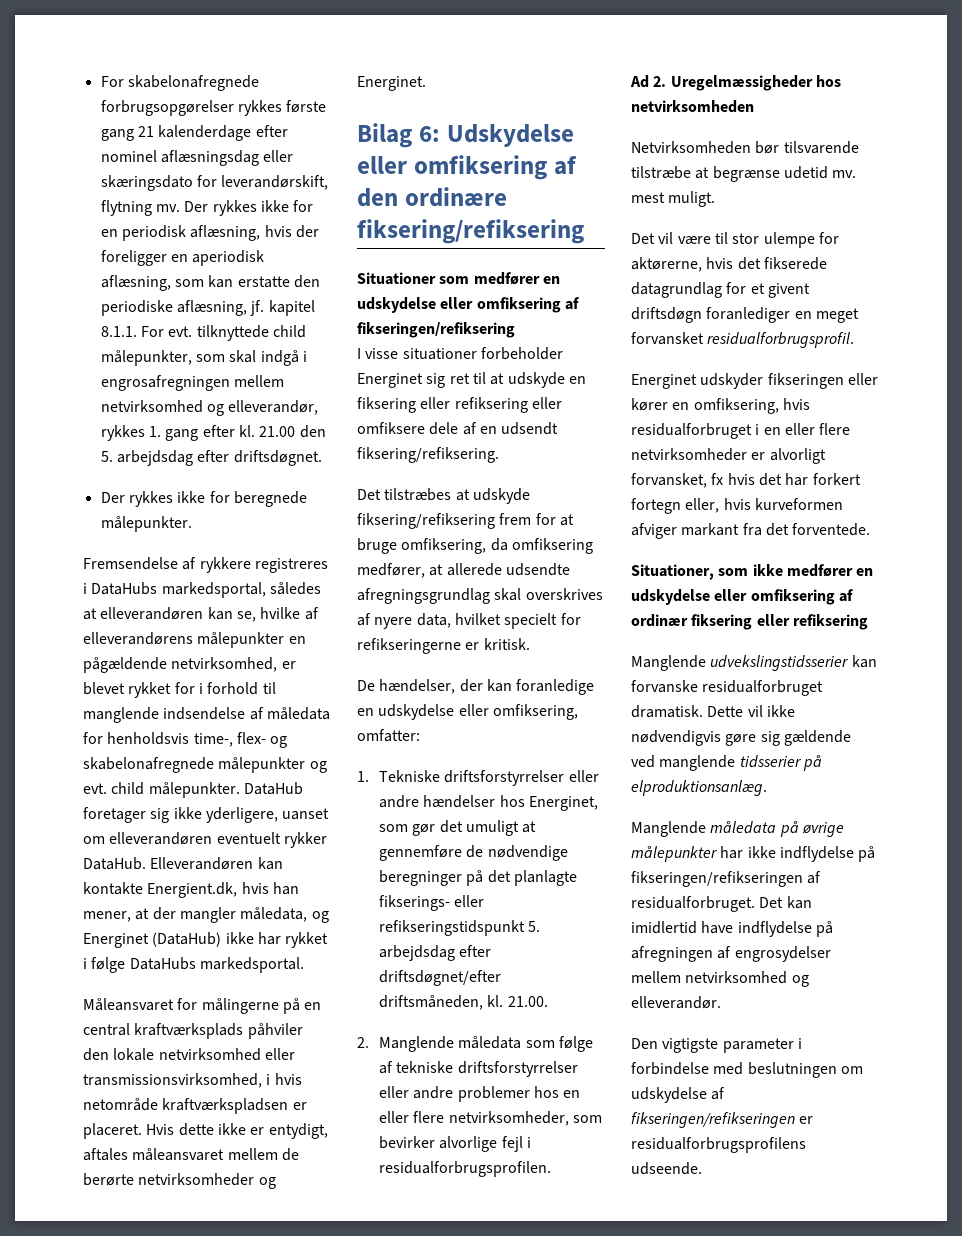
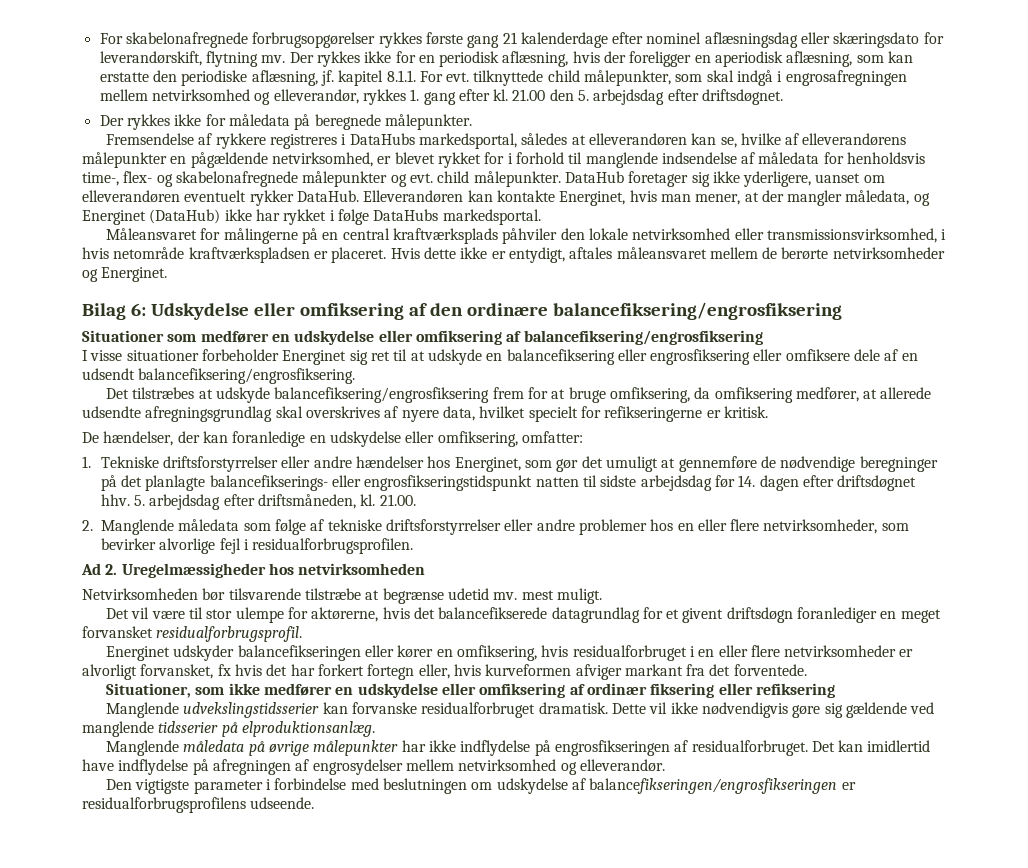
(230, 497) none -> [228,114,311,130] måledata på
[147,882,299,898] Energient.dk, hvis han -> [559,190,691,206] Energinet, hvis man
[357,219,584,244] fiksering/refiksering -> [552,302,842,320] balancefiksering/engrosfiksering
[357,322,515,338] fikseringen/refiksering -> [523,330,763,345] balancefiksering/engrosfiksering
[357,397,528,413] fiksering eller refiksering -> [506,349,751,365] balancefiksering eller engrosfiksering
[357,447,499,463] fiksering/refiksering. -> [138,368,356,384] balancefiksering/engrosfiksering.
[357,513,495,529] fiksering/refiksering -> [274,387,490,403] balancefiksering/engrosfiksering
[378,895,485,911] [378,920,541,936] [378,945,492,961] [378,970,501,986] fikserings- eller refikseringstidspunkt 5. arbejdsdag efter driftsdøgnet/efter -> [209,475,917,491] [100,494,255,510] balancefikserings- eller engrosfikseringstidspunkt natten til sidste arbejdsdag før 14. dagen efter driftsdøgnet hhv. 5. arbejdsdag efter
[763,257,827,270] fikserede -> [438,607,548,619] balancefikserede
[767,373,844,389] fikseringen -> [237,645,361,661] balancefikseringen
[631,871,803,887] fikseringen/refikseringen -> [554,740,670,756] engrosfikseringen
[631,1112,795,1128] fikseringen/refikseringen -> [589,778,838,794] balancefikseringen/engrosfikseringen

